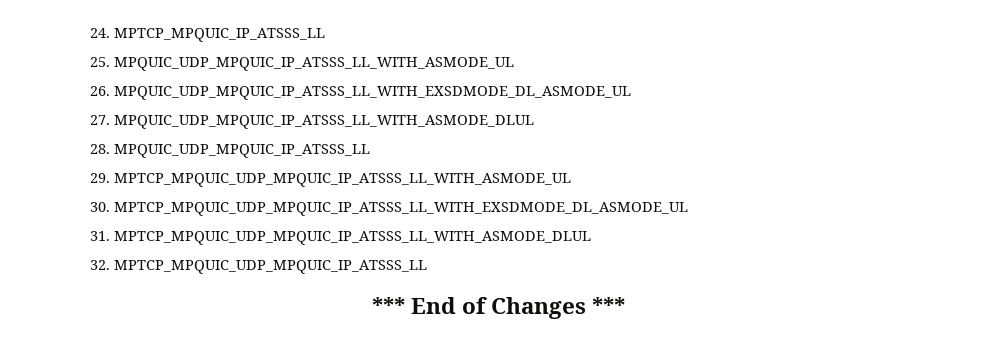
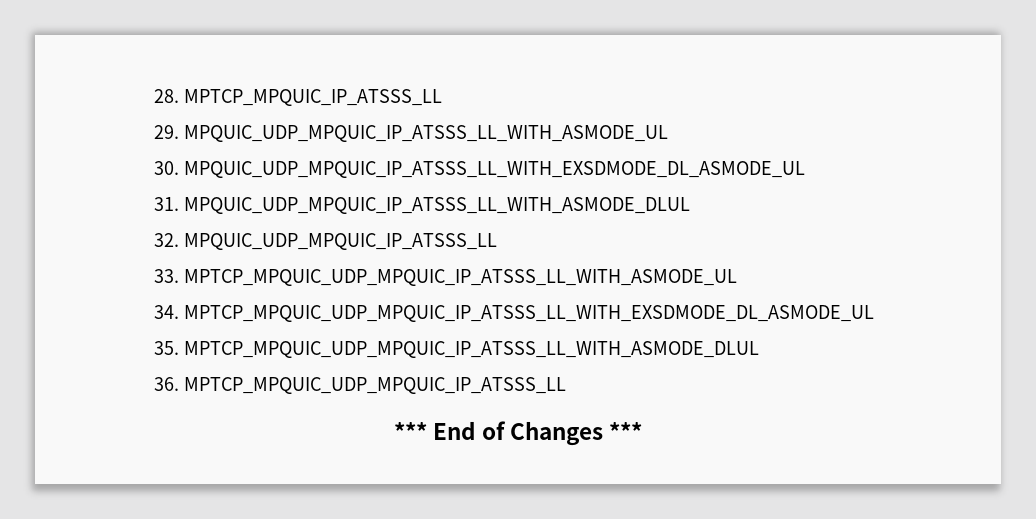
[90,28,111,38] 24. -> [153,89,179,103] 28.
[90,57,111,67] 25. -> [153,125,179,139] 29.
[90,86,111,96] 26. -> [153,161,179,175] 30.
[90,115,111,125] 27. -> [153,197,179,211] 31.
[90,144,111,154] 28. -> [153,233,179,247] 32.
[90,173,111,183] 29. -> [153,269,179,283] 33.
[90,202,111,212] 30. -> [153,305,179,319] 34.
[90,231,111,241] 31. -> [153,341,179,355] 35.
[90,260,111,270] 32. -> [153,377,179,391] 36.

